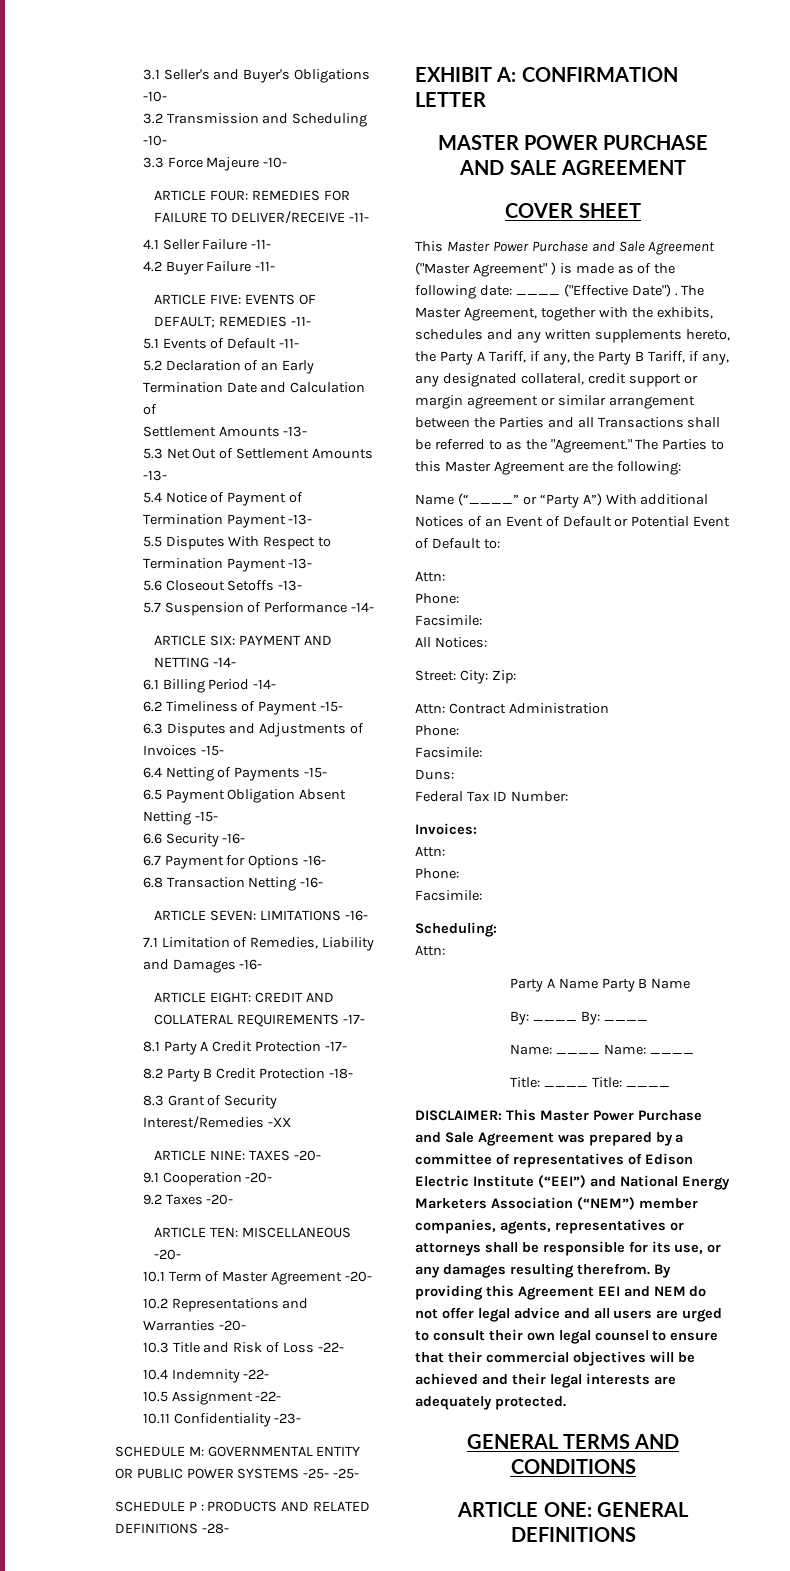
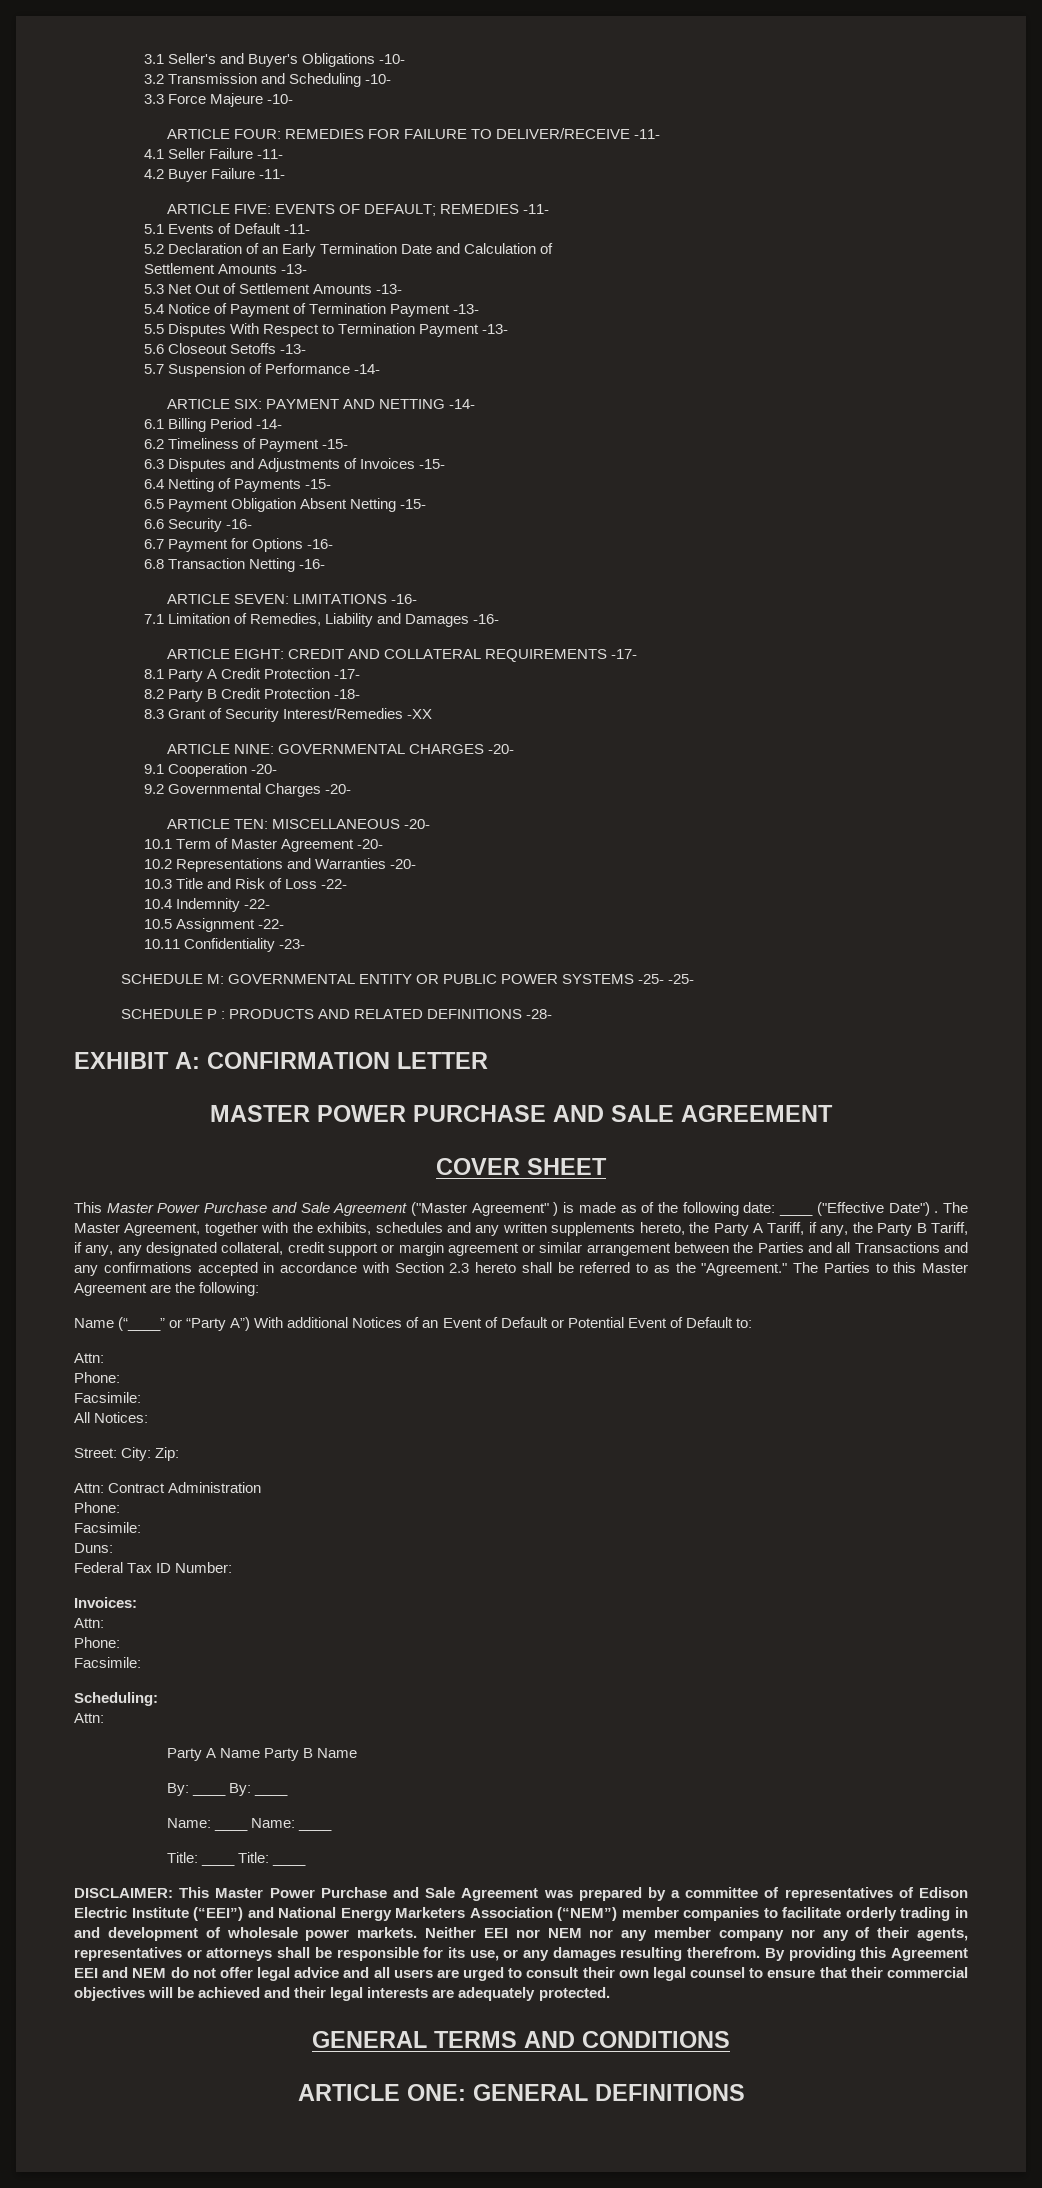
[248,1150,290,1161] TAXES -> [278,744,485,754] GOVERNMENTAL CHARGES
[165,1194,203,1205] Taxes -> [167,783,321,797] Governmental Charges
(684, 422) none -> [943,1242,968,1253] [74,1262,516,1276] and any confirmations accepted in accordance with Section 2.3 hereto
[415,1219,496,1234] companies, -> [683,1907,968,1921] [74,1927,910,1941] companies to facilitate orderly trading in and development of wholesale power markets. Neither EEI nor NEM nor any member company nor any of their

